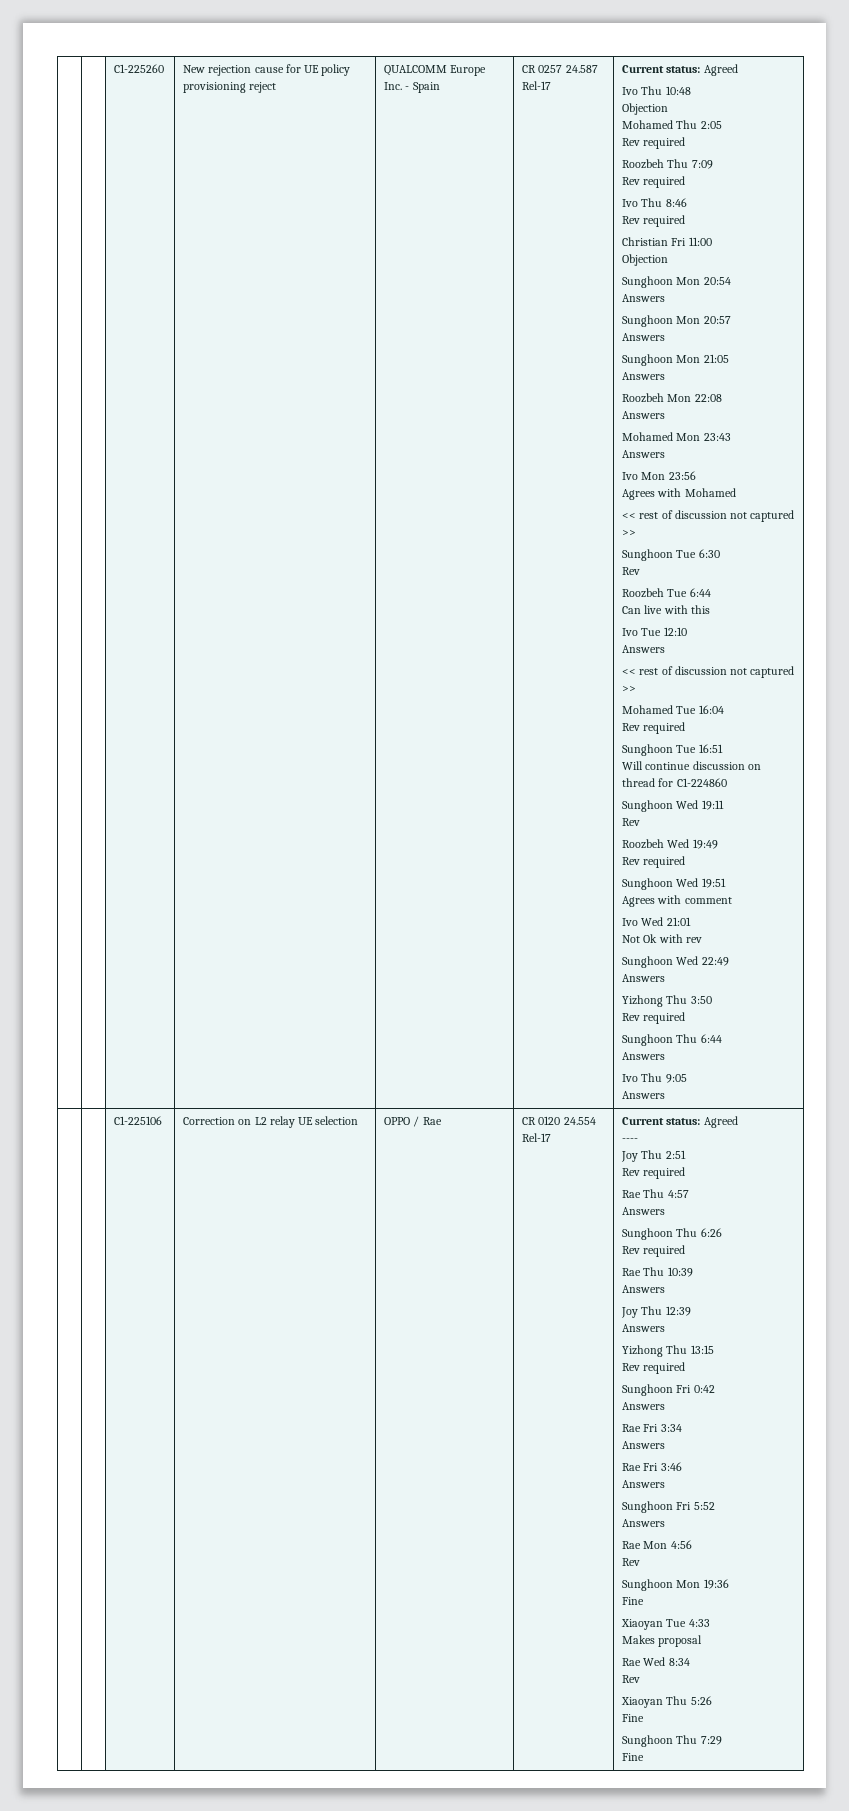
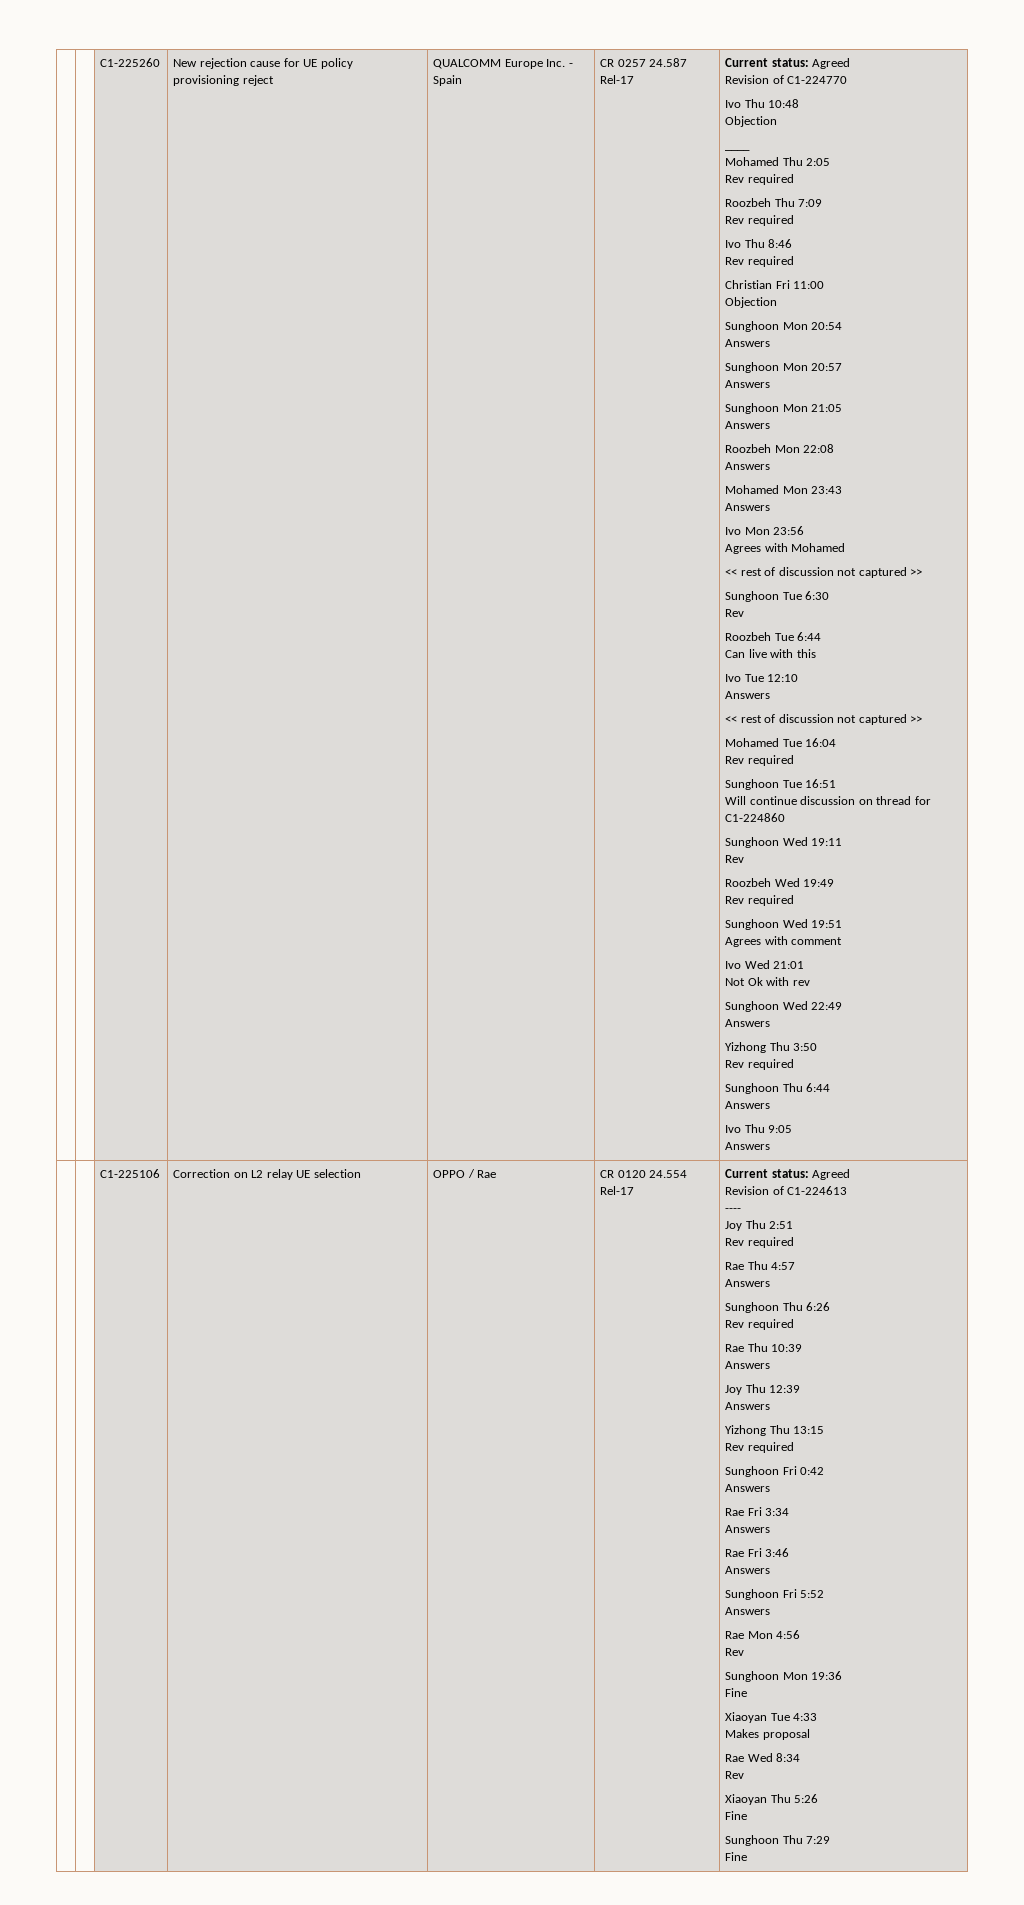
(738, 70) none -> [725,75,848,84] // Revision of C1-224770
(669, 109) none -> [725,149,751,151] // ____
(738, 1122) none -> [725,1186,848,1195] // Revision of C1-224613

